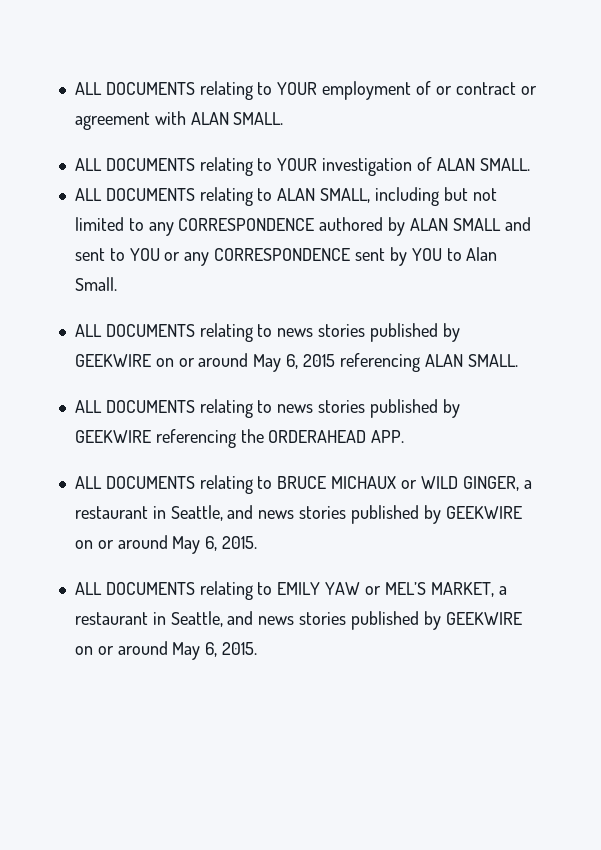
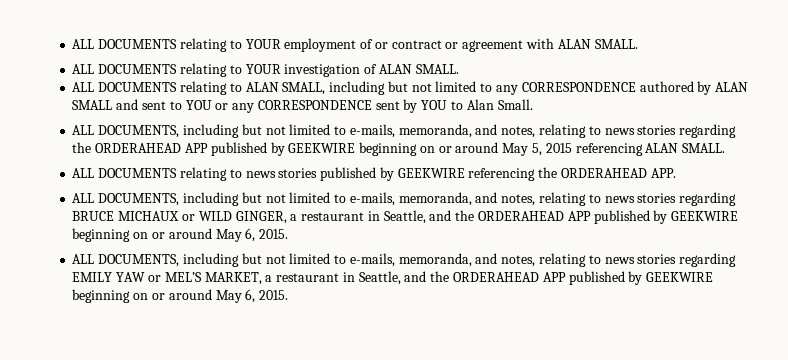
[105,323,460,342] [74,353,299,372] DOCUMENTS relating to news stories published by GEEKWIRE on or around May 6, -> [98,124,737,138] [72,142,542,156] DOCUMENTS, including but not limited to e-mails, memoranda, and notes, relating to news stories regarding the ORDERAHEAD APP published by GEEKWIRE beginning on or around May 5,
[105,475,273,494] DOCUMENTS relating to -> [98,192,737,206] DOCUMENTS, including but not limited to e-mails, memoranda, and notes, relating to news stories regarding
[258,505,522,524] news stories published by GEEKWIRE -> [455,210,739,224] [72,228,131,242] the ORDERAHEAD APP published by GEEKWIRE beginning
[105,581,273,600] DOCUMENTS relating to -> [98,253,737,267] DOCUMENTS, including but not limited to e-mails, memoranda, and notes, relating to news stories regarding
[258,611,522,630] news stories published by GEEKWIRE -> [430,271,714,285] [72,289,131,303] the ORDERAHEAD APP published by GEEKWIRE beginning

